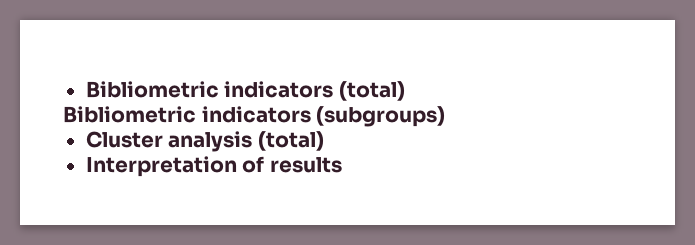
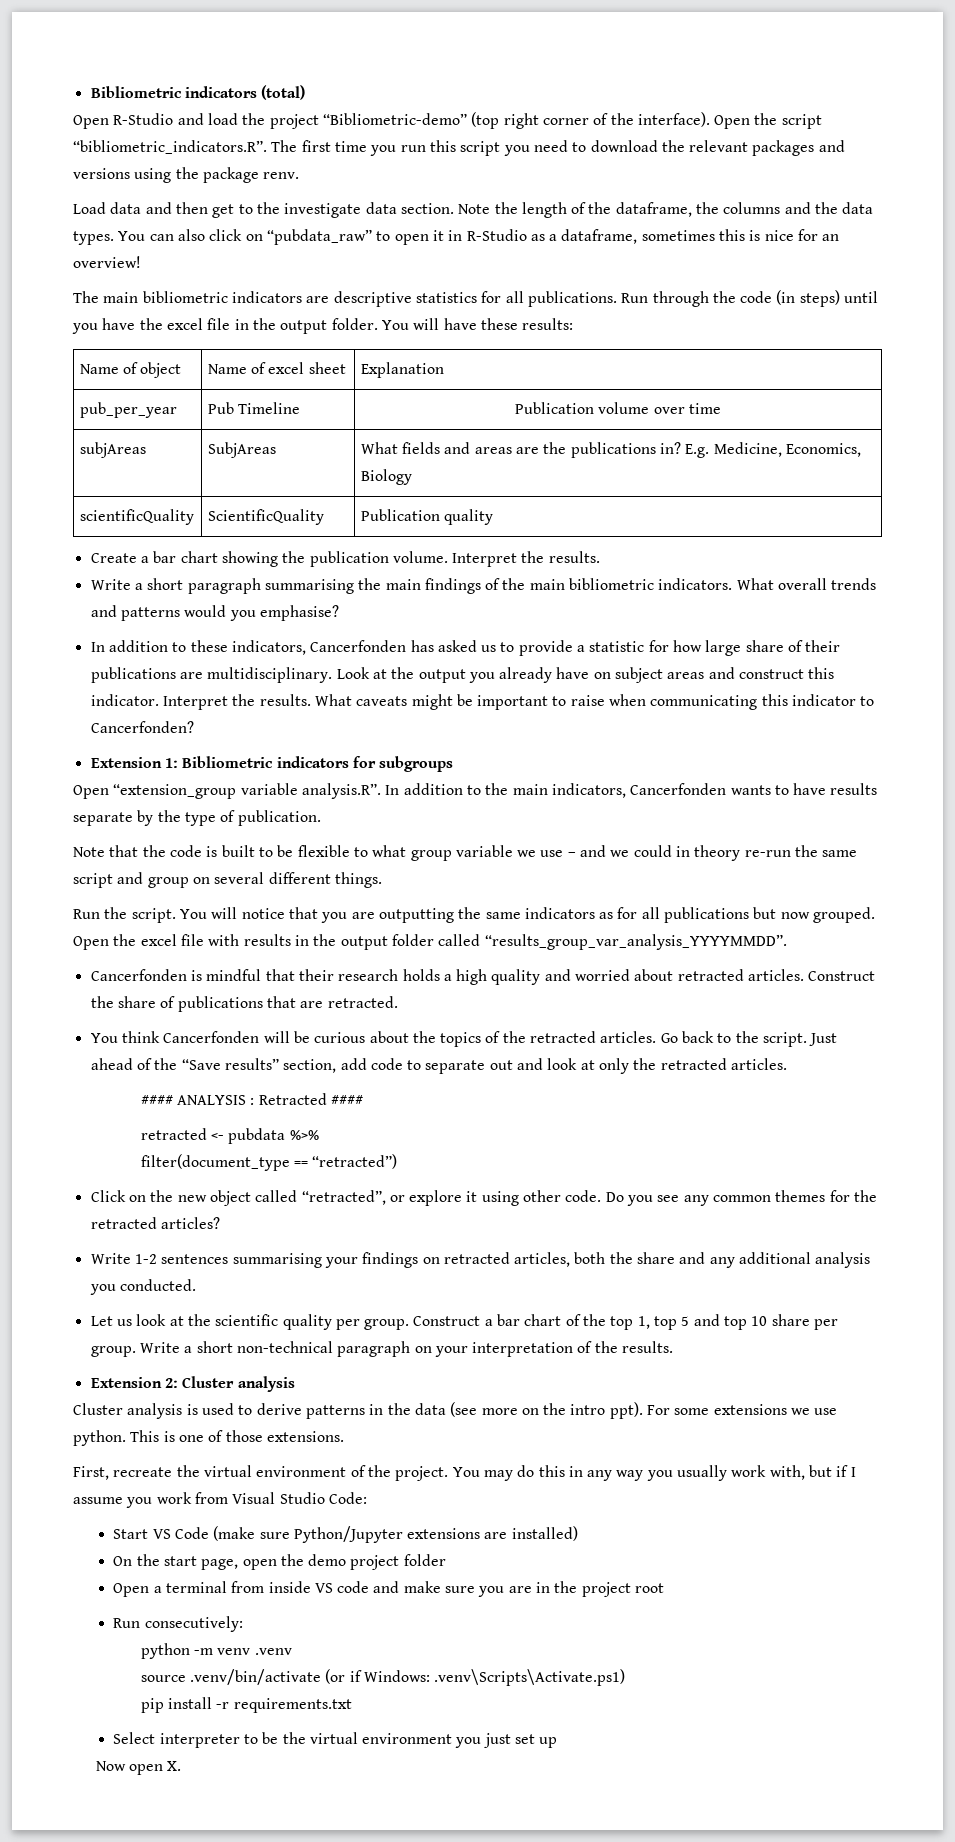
[63,106,446,127] [85,131,324,152] [85,156,342,177] Bibliometric indicators (subgroups) // Cluster analysis (total) // Interpretation of results -> [73,112,822,129] [73,140,845,156] [73,167,300,183] [73,202,874,218] [73,229,840,245] [73,256,141,268] [73,290,879,307] [72,318,574,334] [79,362,182,378] [207,362,346,374] [360,362,444,378] [79,402,177,418] [207,402,300,414] [515,402,721,414] [79,442,146,458] [207,442,276,458] [360,442,861,458] [360,469,412,485] [79,509,194,525] [207,509,324,525] [360,509,493,525] [90,551,600,567] [90,578,877,594] [90,605,339,621] [90,640,841,656] [90,667,835,683] [90,694,875,710] [90,721,194,733] [90,756,454,772] [73,783,878,799] [73,810,321,826] [73,845,858,861] [73,872,382,888] [73,907,876,923] [73,934,787,950] [90,969,876,985] [90,996,398,1012] [90,1031,838,1047] [90,1058,788,1074] [140,1093,364,1105] [140,1128,319,1144] [140,1154,398,1171] [90,1190,878,1206] [90,1217,220,1229] [90,1252,871,1268] [89,1279,196,1295] [90,1314,838,1330] [90,1341,674,1357] [90,1376,295,1392] [73,1402,838,1419] [73,1430,344,1446] [73,1465,856,1481] [73,1492,367,1508] [113,1526,578,1543] [113,1554,446,1570] [113,1581,665,1597] [113,1616,243,1632] [140,1643,292,1659] [140,1669,626,1686] [140,1697,352,1713] [113,1732,558,1748] [95,1761,182,1775] Open R-Studio and load the project “Bibliometric-demo” (top right corner of the interface). Open the script “bibliometric_indicators.R”. The first time you run this script you need to download the relevant packages and versions using the package renv. // Load data and then get to the investigate data section. Note the length of the dataframe, the columns and the data types. You can also click on “pubdata_raw” to open it in R-Studio as a dataframe, sometimes this is nice for an overview! // The main bibliometric indicators are descriptive statistics for all publications. Run through the code (in steps) until you have the excel file in the output folder. You will have these results: // Name of object | Name of excel sheet | Explanation // pub_per_year | Pub Timeline | Publication volume over time // subjAreas | SubjAreas | What fields and areas are the publications in? E.g. Medicine, Economics, Biology // scientificQuality | ScientificQuality | Publication quality // Create a bar chart showing the publication volume. Interpret the results. // Write a short paragraph summarising the main findings of the main bibliometric indicators. What overall trends and patterns would you emphasise? // In addition to these indicators, Cancerfonden has asked us to provide a statistic for how large share of their publications are multidisciplinary. Look at the output you already have on subject areas and construct this indicator. Interpret the results. What caveats might be important to raise when communicating this indicator to Cancerfonden? // Extension 1: Bibliometric indicators for subgroups // Open “extension_group variable analysis.R”. In addition to the main indicators, Cancerfonden wants to have results separate by the type of publication. // Note that the code is built to be flexible to what group variable we use – and we could in theory re-run the same script and group on several different things. // Run the script. You will notice that you are outputting the same indicators as for all publications but now grouped. Open the excel file with results in the output folder called “results_group_var_analysis_YYYYMMDD”. // Cancerfonden is mindful that their research holds a high quality and worried about retracted articles. Construct the share of publications that are retracted. // You think Cancerfonden will be curious about the topics of the retracted articles. Go back to the script. Just ahead of the “Save results” section, add code to separate out and look at only the retracted articles. // #### ANALYSIS : Retracted #### // retracted <- pubdata %>% // filter(document_type == “retracted”) // Click on the new object called “retracted”, or explore it using other code. Do you see any common themes for the retracted articles? // Write 1-2 sentences summarising your findings on retracted articles, both the share and any additional analysis you conducted. // Let us look at the scientific quality per group. Construct a bar chart of the top 1, top 5 and top 10 share per group. Write a short non-technical paragraph on your interpretation of the results. // Extension 2: Cluster analysis // Cluster analysis is used to derive patterns in the data (see more on the intro ppt). For some extensions we use python. This is one of those extensions. // First, recreate the virtual environment of the project. You may do this in any way you usually work with, but if I assume you work from Visual Studio Code: // Start VS Code (make sure Python/Jupyter extensions are installed) // On the start page, open the demo project folder // Open a terminal from inside VS code and make sure you are in the project root // Run consecutively: // python -m venv .venv // source .venv/bin/activate (or if Windows: .venv\Scripts\Activate.ps1) // pip install -r requirements.txt // Select interpreter to be the virtual environment you just set up // Now open X.

